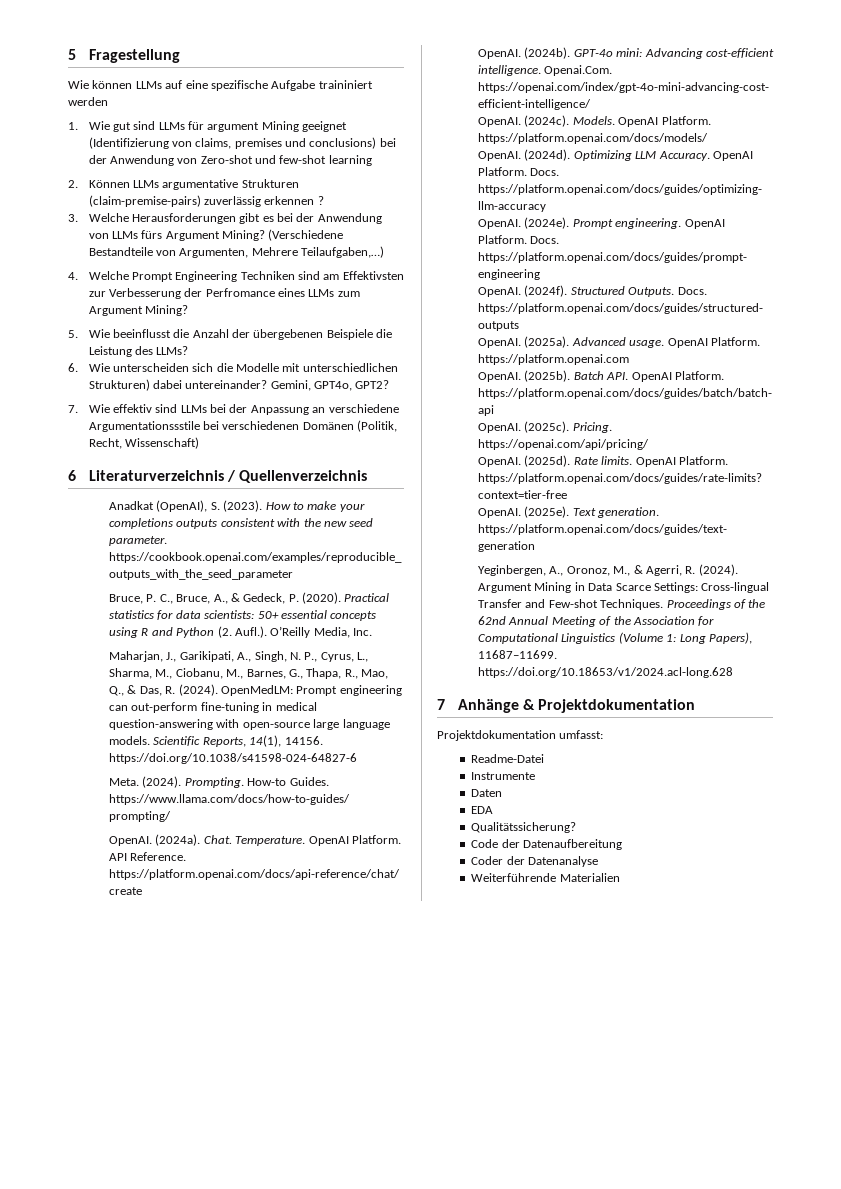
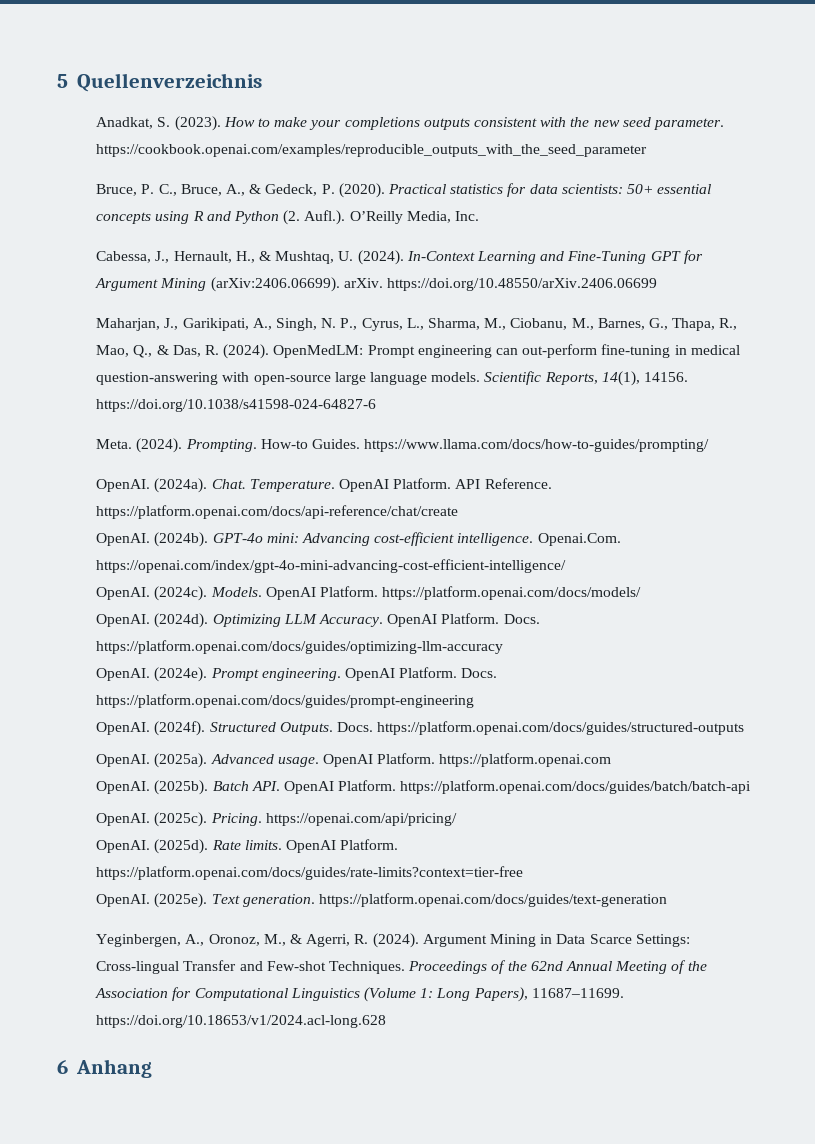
[88,49,180,63] [68,80,373,91] [68,97,108,106] [68,121,348,132] [88,137,396,149] [88,155,372,166] [68,179,299,190] [88,195,324,207] [68,213,382,224] [88,229,344,241] [88,246,385,258] [68,271,404,282] [88,288,360,299] [88,305,188,316] [68,329,393,340] [88,346,189,357] [68,363,398,372] [88,379,390,391] [68,404,399,415] [88,420,398,432] [88,437,199,449] [68,470,236,482] Fragestellung // Wie können LLMs auf eine spezifische Aufgabe traininiert werden // 1. Wie gut sind LLMs für argument Mining geeignet (Identifizierung von claims, premises und conclusions) bei der Anwendung von Zero-shot und few-shot learning // 2. Können LLMs argumentative Strukturen (claim-premise-pairs) zuverlässig erkennen ? // 3. Welche Herausforderungen gibt es bei der Anwendung von LLMs fürs Argument Mining? (Verschiedene Bestandteile von Argumenten, Mehrere Teilaufgaben,…) // 4. Welche Prompt Engineering Techniken sind am Effektivsten zur Verbesserung der Perfromance eines LLMs zum Argument Mining? // 5. Wie beeinflusst die Anzahl der übergebenen Beispiele die Leistung des LLMs? // 6. Wie unterscheiden sich die Modelle mit unterschiedlichen Strukturen) dabei untereinander? Gemini, GPT4o, GPT2? // 7. Wie effektiv sind LLMs bei der Anpassung an verschiedene Argumentationssstile bei verschiedenen Domänen (Politik, Recht, Wissenschaft) // 6 Literaturverzeichnis / -> (68, 81) none
[109,500,208,512] Anadkat (OpenAI), -> [96,117,154,129] Anadkat,
(373, 632) none -> [96,250,703,265] [95,277,658,292] // Cabessa, J., Hernault, H., & Mushtaq, U. (2024). In-Context Learning and Fine-Tuning GPT for Argument Mining (arXiv:2406.06699). arXiv. https://doi.org/10.48550/arXiv.2406.06699
[437,699,695,713] [437,730,604,741] [471,754,545,763] [471,772,536,780] [471,789,503,797] [471,806,494,814] [471,822,577,833] [471,839,623,850] [471,856,599,867] [471,873,620,882] 7 Anhänge & Projektdokumentation // Projektdokumentation umfasst: // Readme-Datei // Instrumente // Daten // EDA // Qualitätssicherung? // Code der Datenaufbereitung // Coder der Datenanalyse // Weiterführende Materialien -> [57,1059,152,1078] 6 Anhang

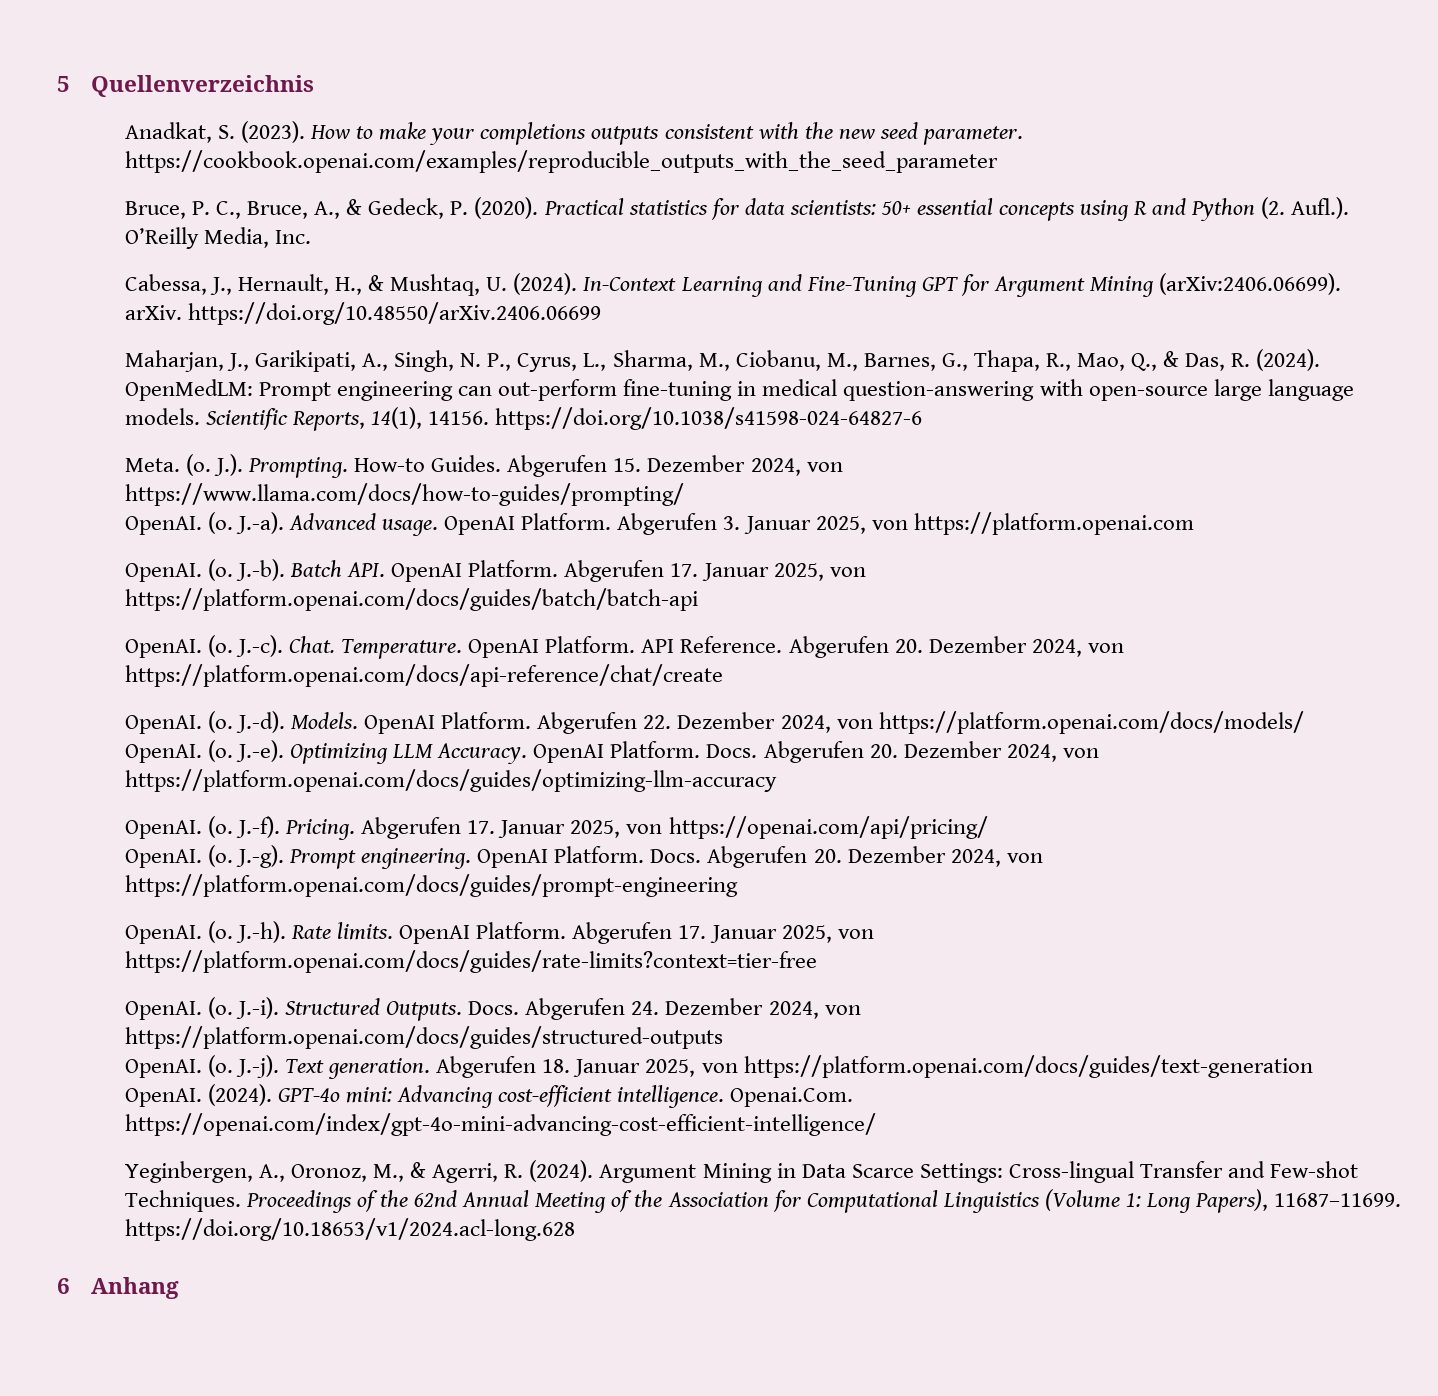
[136,438,183,453] (2024). -> [185,454,243,476] (o. J.).
[364,439,710,452] [96,478,208,493] https://www.llama.com/docs/how-to-guides/prompting/ // OpenAI. (2024a). -> [507,455,843,477] [124,483,684,506] [124,512,1194,536] [124,559,866,582] [124,588,698,611] [124,635,283,658] Abgerufen 15. Dezember 2024, von https://www.llama.com/docs/how-to-guides/prompting/ // OpenAI. (o. J.-a). Advanced usage. OpenAI Platform. Abgerufen 3. Januar 2025, von https://platform.openai.com // OpenAI. (o. J.-b). Batch API. OpenAI Platform. Abgerufen 17. Januar 2025, von https://platform.openai.com/docs/guides/batch/batch-api // OpenAI. (o. J.-c).
[96,505,459,519] [96,532,209,547] https://platform.openai.com/docs/api-reference/chat/create // OpenAI. (2024b). -> [788,636,1124,658] [124,664,723,687] [124,711,1304,734] [124,740,1099,764] [124,769,777,792] [124,816,988,840] [124,845,1043,869] [124,874,738,897] [124,921,874,944] [124,950,817,973] [124,997,861,1021] [124,1026,723,1049] [124,1055,1313,1079] [124,1084,272,1107] Abgerufen 20. Dezember 2024, von https://platform.openai.com/docs/api-reference/chat/create // OpenAI. (o. J.-d). Models. OpenAI Platform. Abgerufen 22. Dezember 2024, von https://platform.openai.com/docs/models/ // OpenAI. (o. J.-e). Optimizing LLM Accuracy. OpenAI Platform. Docs. Abgerufen 20. Dezember 2024, von https://platform.openai.com/docs/guides/optimizing-llm-accuracy // OpenAI. (o. J.-f). Pricing. Abgerufen 17. Januar 2025, von https://openai.com/api/pricing/ // OpenAI. (o. J.-g). Prompt engineering. OpenAI Platform. Docs. Abgerufen 20. Dezember 2024, von https://platform.openai.com/docs/guides/prompt-engineering // OpenAI. (o. J.-h). Rate limits. OpenAI Platform. Abgerufen 17. Januar 2025, von https://platform.openai.com/docs/guides/rate-limits?context=tier-free // OpenAI. (o. J.-i). Structured Outputs. Docs. Abgerufen 24. Dezember 2024, von https://platform.openai.com/docs/guides/structured-outputs // OpenAI. (o. J.-j). Text generation. Abgerufen 18. Januar 2025, von https://platform.openai.com/docs/guides/text-generation // OpenAI. (2024).
[96,586,642,601] [96,613,540,628] [96,640,504,654] [96,667,498,682] [96,694,475,708] [96,721,745,736] [96,753,612,768] [96,780,752,795] [96,812,457,827] [96,839,399,854] [96,866,524,880] [96,893,668,908] // OpenAI. (2024c). Models. OpenAI Platform. https://platform.openai.com/docs/models/ // OpenAI. (2024d). Optimizing LLM Accuracy. OpenAI Platform. Docs. https://platform.openai.com/docs/guides/optimizing-llm-accuracy // OpenAI. (2024e). Prompt engineering. OpenAI Platform. Docs. https://platform.openai.com/docs/guides/prompt-engineering // OpenAI. (2024f). Structured Outputs. Docs. https://platform.openai.com/docs/guides/structured-outputs // OpenAI. (2025a). Advanced usage. OpenAI Platform. https://platform.openai.com // OpenAI. (2025b). Batch API. OpenAI Platform. https://platform.openai.com/docs/guides/batch/batch-api // OpenAI. (2025c). Pricing. https://openai.com/api/pricing/ // OpenAI. (2025d). Rate limits. OpenAI Platform. https://platform.openai.com/docs/guides/rate-limits?context=tier-free // OpenAI. (2025e). Text generation. https://platform.openai.com/docs/guides/text-generation -> (876, 1124) none

